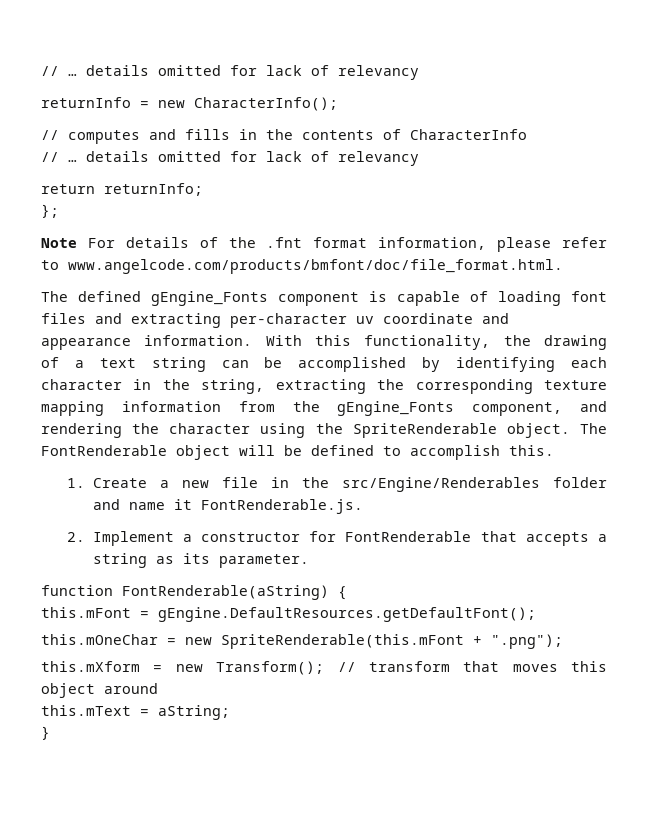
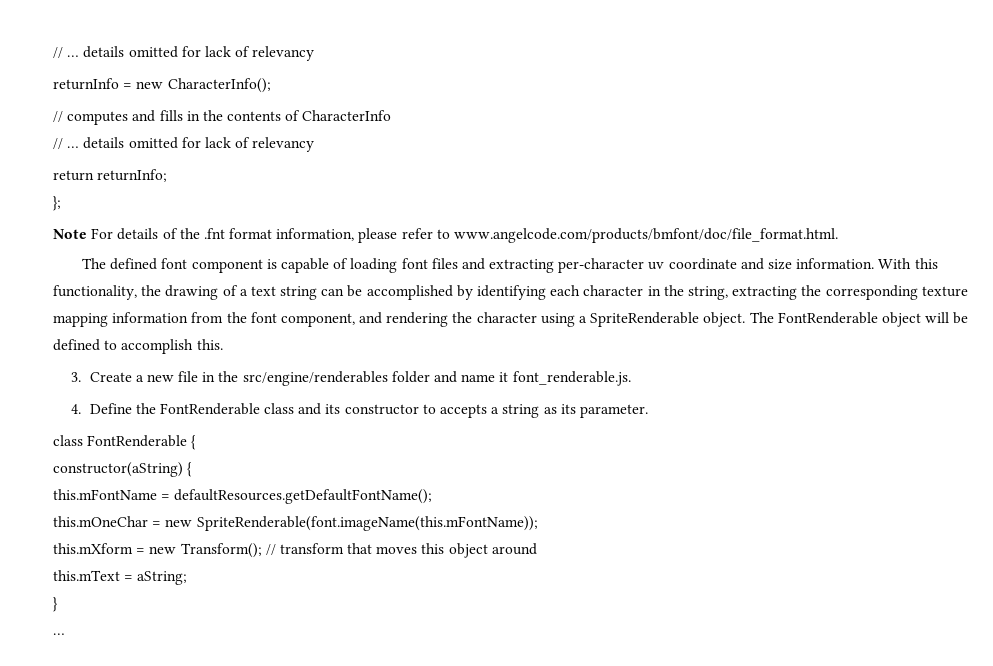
[151,291,268,306] gEngine_Fonts -> [161,258,188,269] font
[41,338,131,350] appearance -> [768,259,793,270] size
[337,401,455,416] gEngine_Fonts -> [250,312,277,323] font
[315,423,343,434] the -> [579,316,588,323] a
[66,478,85,488] 1. -> [71,372,82,382] 3.
[341,477,540,492] src/Engine/Renderables -> [242,371,388,386] src/engine/renderables
[200,499,363,514] [66,531,517,546] FontRenderable.js. // 2. Implement a constructor for FontRenderable that -> [512,371,631,386] [71,403,436,415] font_renderable.js. // 4. Define the FontRenderable class and its constructor to
[41,585,347,600] [41,607,536,622] function FontRenderable(aString) { // this.mFont = gEngine.DefaultResources.getDefaultFont(); -> [53,435,197,450] [53,462,193,477] [53,489,433,504] class FontRenderable { // constructor(aString) { // this.mFontName = defaultResources.getDefaultFontName();
[221,634,563,649] SpriteRenderable(this.mFont + ".png"); -> [196,516,538,531] SpriteRenderable(font.imageName(this.mFontName));
(50, 733) none -> [53,633,65,635] // …

